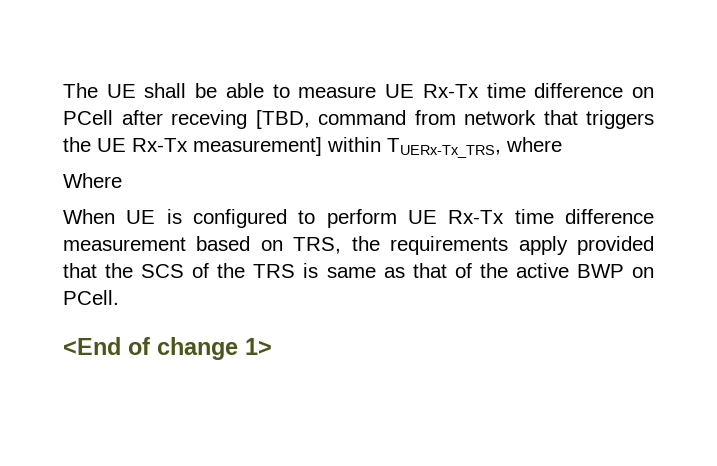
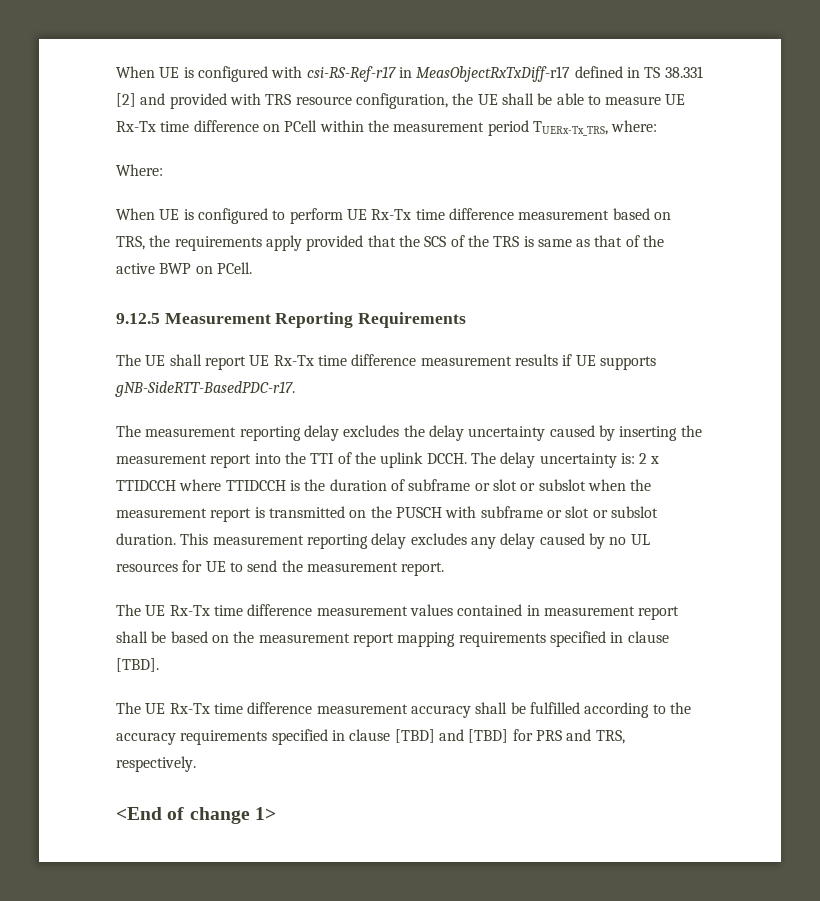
[63,83,98,98] The -> [116,66,703,82] [116,93,474,109] When UE is configured with csi-RS-Ref-r17 in MeasObjectRxTxDiff-r17 defined in TS 38.331 [2] and provided with TRS resource configuration, the
[121,110,654,129] [63,137,562,158] [63,173,122,188] after receving [TBD, command from network that triggers the UE Rx-Tx measurement] within TUERx-Tx_TRS, where // Where -> [319,120,658,136] [116,164,163,176] within the measurement period TUERx-Tx_TRS, where: // Where:
(119, 297) none -> [116,312,467,328] [116,354,656,370] [115,381,295,397] [116,425,702,441] [116,452,660,468] [116,479,652,491] [116,506,658,522] [116,533,650,549] [116,560,445,576] [116,604,680,620] [116,631,669,647] [116,658,159,672] [116,702,691,718] [116,729,625,745] [116,756,196,772] // 9.12.5 Measurement Reporting Requirements // The UE shall report UE Rx-Tx time difference measurement results if UE supports gNB-SideRTT-BasedPDC-r17. // The measurement reporting delay excludes the delay uncertainty caused by inserting the measurement report into the TTI of the uplink DCCH. The delay uncertainty is: 2 x TTIDCCH where TTIDCCH is the duration of subframe or slot or subslot when the measurement report is transmitted on the PUSCH with subframe or slot or subslot duration. This measurement reporting delay excludes any delay caused by no UL resources for UE to send the measurement report. // The UE Rx-Tx time difference measurement values contained in measurement report shall be based on the measurement report mapping requirements specified in clause [TBD]. // The UE Rx-Tx time difference measurement accuracy shall be fulfilled according to the accuracy requirements specified in clause [TBD] and [TBD] for PRS and TRS, respectively.

